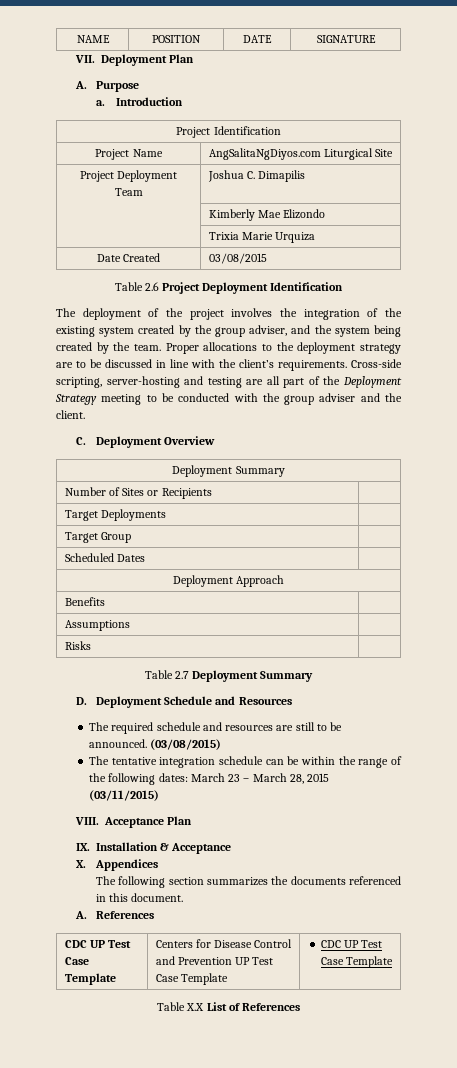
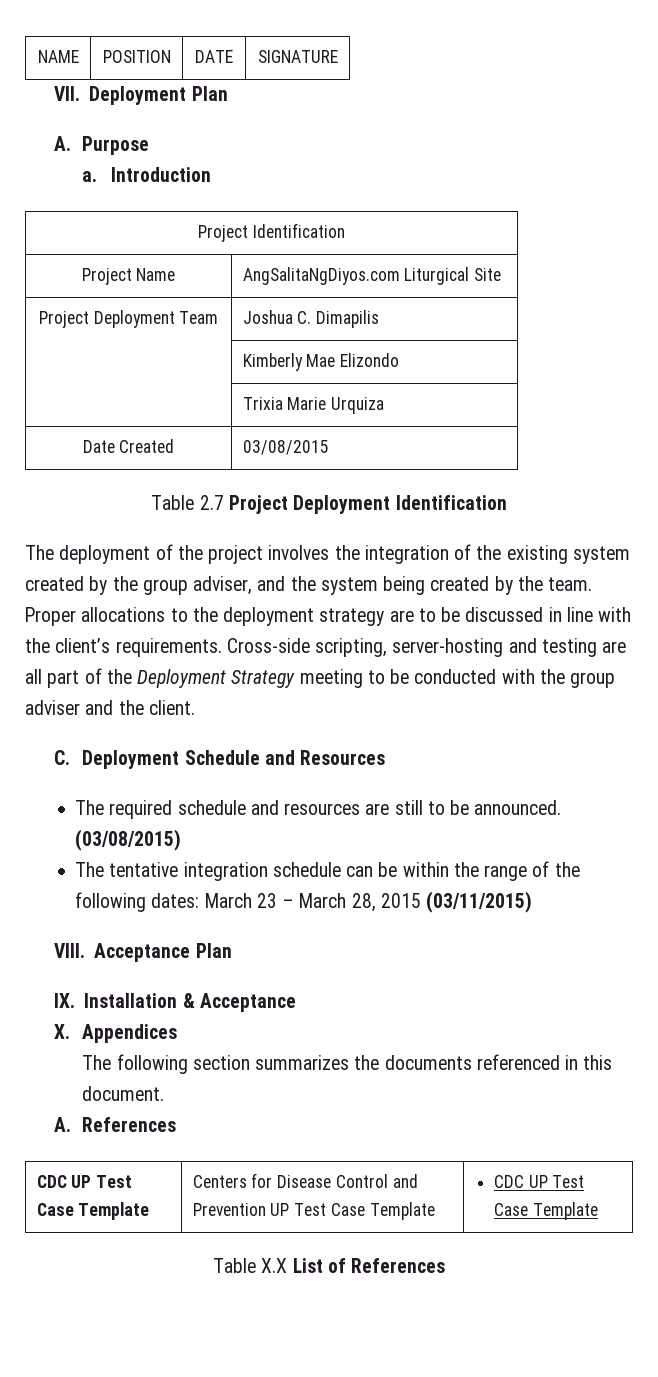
[144,282,159,291] 2.6 -> [199,495,224,510] 2.7
[164,436,216,445] [172,465,285,477] [64,487,212,499] [64,509,166,521] [64,532,131,543] [64,553,145,562] [172,575,285,587] [64,597,105,606] [64,620,130,631] [64,641,91,650] [144,670,314,682] [75,696,162,708] Overview // Deployment Summary // Number of Sites or Recipients | // Target Deployments | // Target Group | // Scheduled Dates | // Deployment Approach // Benefits | // Assumptions | // Risks | // Table 2.7 Deployment Summary // D. Deployment -> (180, 759) none

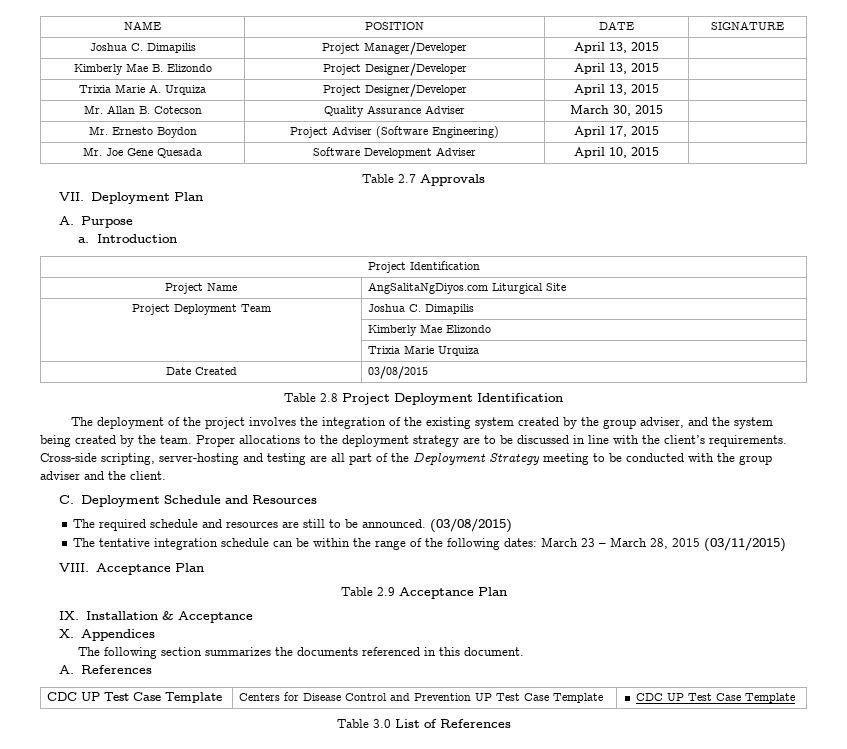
(338, 56) none -> [89,43,196,53] [322,42,467,55] [574,42,659,53] [73,63,212,75] [322,63,467,76] [574,63,659,74] [79,84,206,95] [322,84,467,97] [574,84,659,95] [83,105,202,114] [324,105,465,117] [570,105,663,116] [88,126,197,138] [290,126,499,138] [574,126,659,137] [83,147,202,158] [313,147,476,158] [574,147,659,158] [362,174,485,186] // Joshua C. Dimapilis | Project Manager/Developer | April 13, 2015 | // Kimberly Mae B. Elizondo | Project Designer/Developer | April 13, 2015 | // Trixia Marie A. Urquiza | Project Designer/Developer | April 13, 2015 | // Mr. Allan B. Cotecson | Quality Assurance Adviser | March 30, 2015 | // Mr. Ernesto Boydon | Project Adviser (Software Engineering) | April 17, 2015 | // Mr. Joe Gene Quesada | Software Development Adviser | April 10, 2015 | // Table 2.7 Approvals
[199,495,224,510] 2.7 -> [320,393,338,402] 2.8
(232, 950) none -> [340,587,507,599] // Table 2.9 Acceptance Plan
[261,1258,288,1273] X.X -> [372,719,391,728] 3.0

